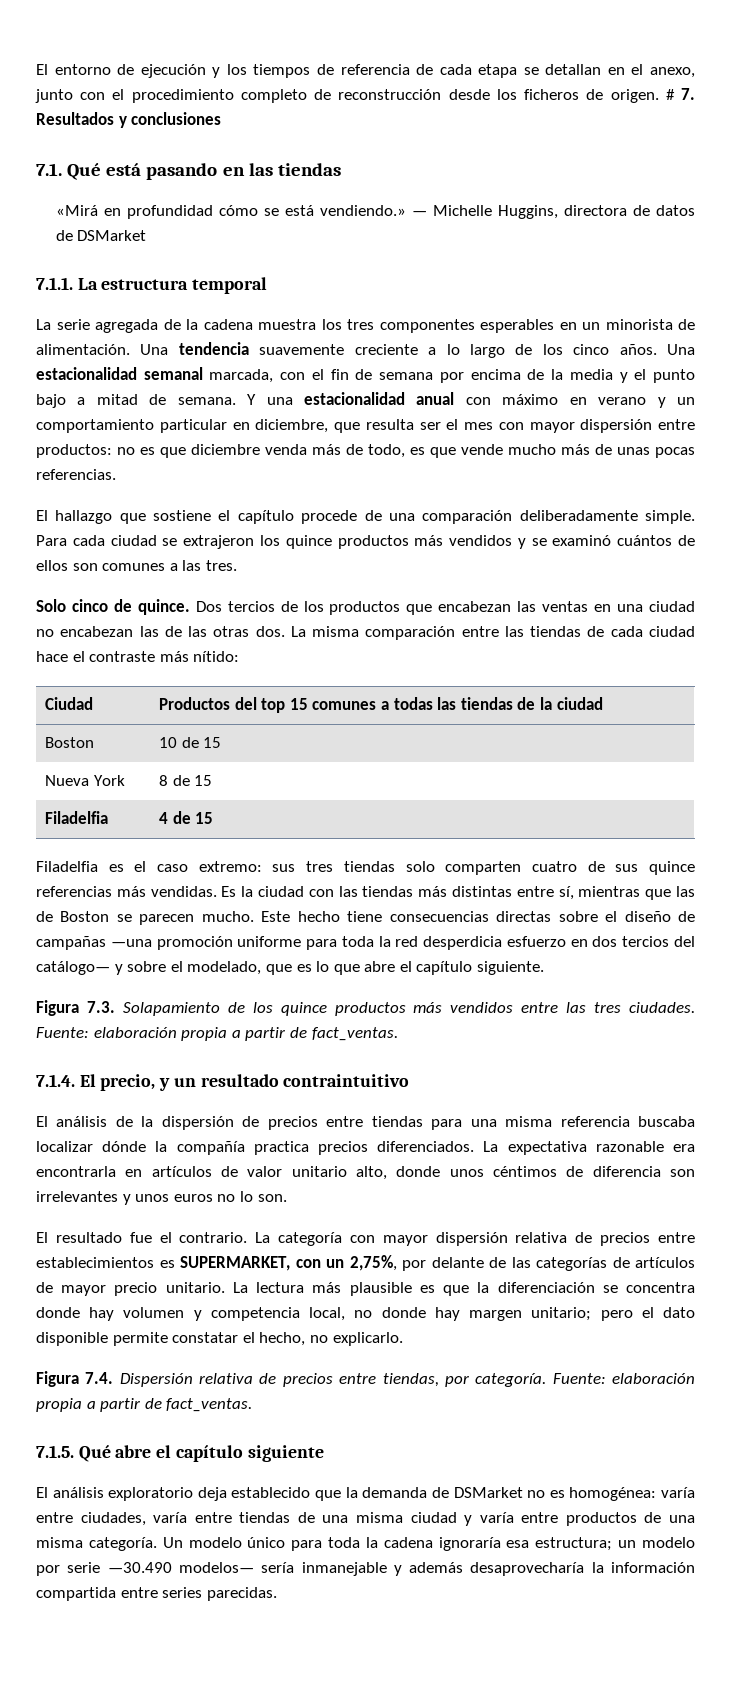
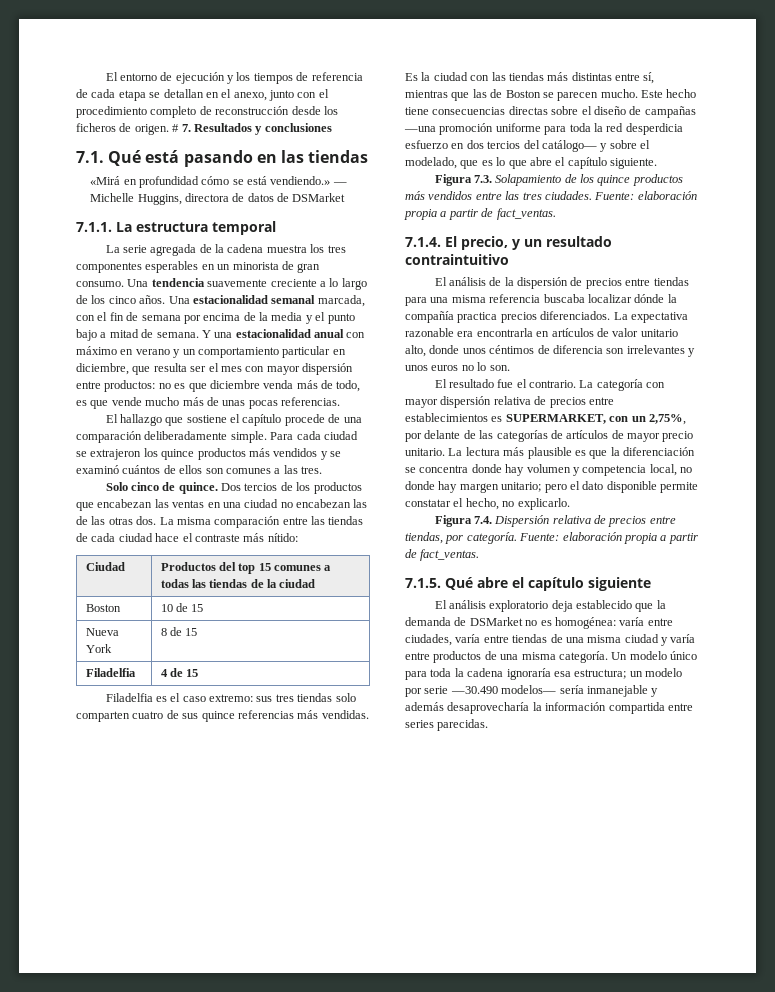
[36,344,130,355] alimentación. -> [297,263,321,273] [76,281,124,287] gran consumo.

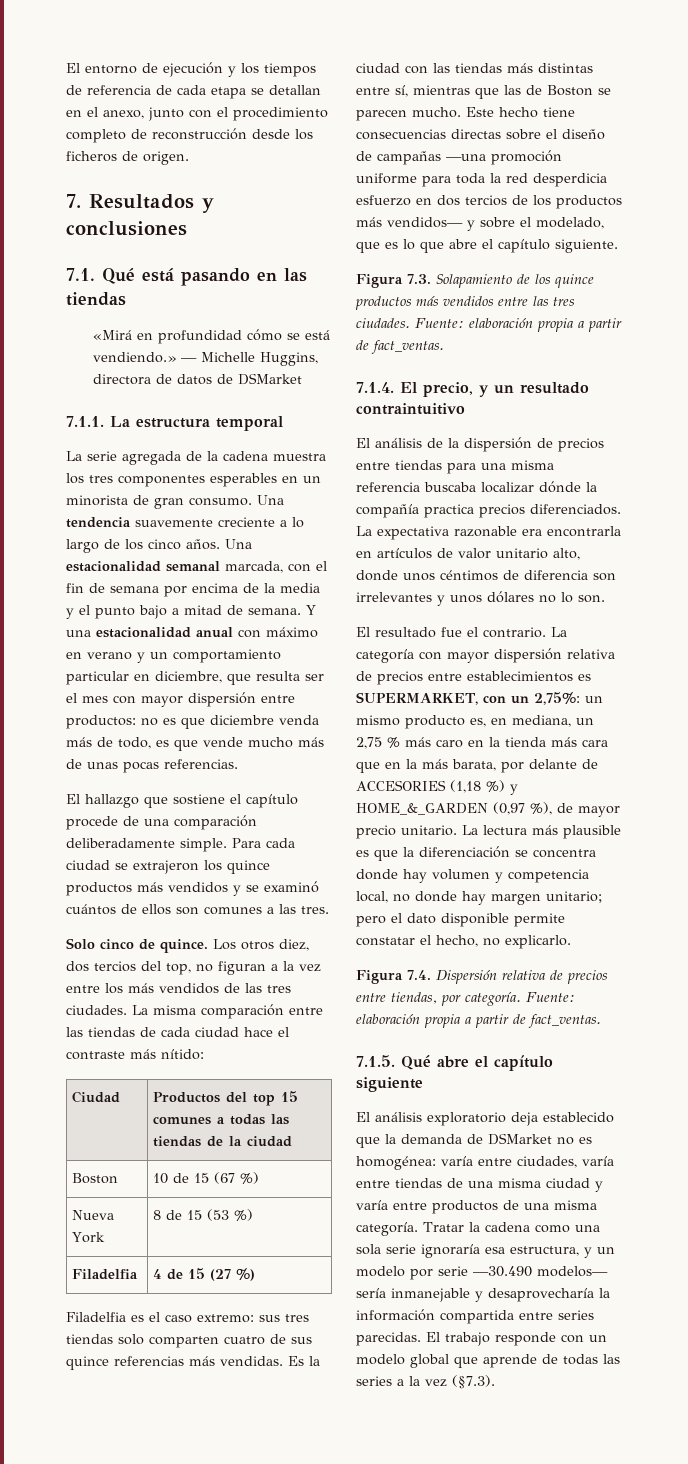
[172,124,180,132] # -> (189, 158) //
[221,482,362,494] [76,499,368,511] [76,516,157,525] Dos tercios de los productos que encabezan las ventas en una ciudad no encabezan las de las otras dos. -> [213,939,309,951] [66,961,321,975] [66,983,291,994] [66,1005,127,1015] Los otros diez, dos tercios del top, no figuran a la vez entre los más vendidos de las tres ciudades.
(204, 608) none -> [213,1172,259,1184] (67 %)
(198, 632) none -> [206,1209,253,1221] (53 %)
(199, 673) none -> [209,1268,255,1281] (27 %)
[523,140,597,152] del catálogo— -> [512,195,622,209] [356,217,463,228] de los productos más vendidos—
[431,365,459,371] euros -> [487,591,534,603] dólares
[648,414,686,425] [405,430,609,442] 2,75%, por delante de las categorías de artículos -> [533,692,603,705] [356,715,594,729] [356,737,608,749] [356,759,598,773] [356,780,518,795] [356,802,552,815] 2,75%: un mismo producto es, en mediana, un 2,75 % más caro en la tienda más cara que en la más barata, por delante de ACCESORIES (1,18 %) y HOME_&_GARDEN (0,97 %),
[611,651,697,660] [405,668,627,680] Un modelo único para toda la cadena ignoraría esa estructura; -> [423,1222,600,1233] [356,1244,592,1258] Tratar la cadena como una sola serie ignoraría esa estructura, y
[405,702,444,711] además -> (483, 1296) none
(489, 725) none -> [426,1332,607,1346] [356,1354,620,1368] [356,1375,495,1389] El trabajo responde con un modelo global que aprende de todas las series a la vez (§7.3).

